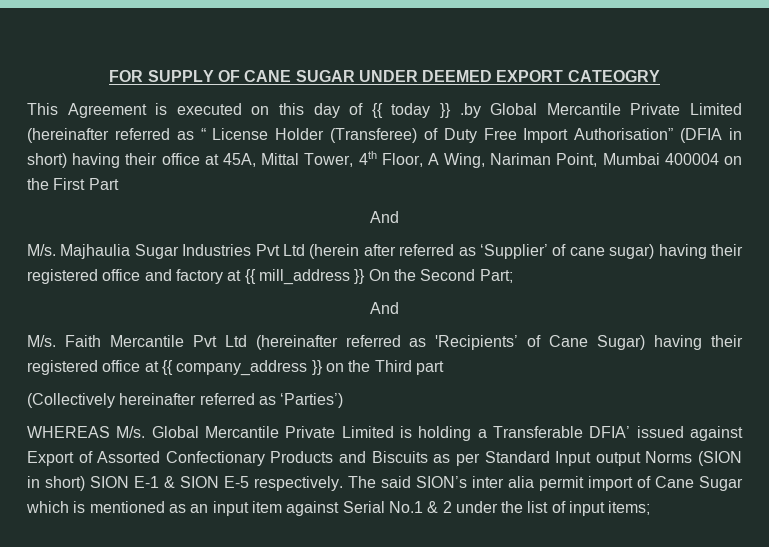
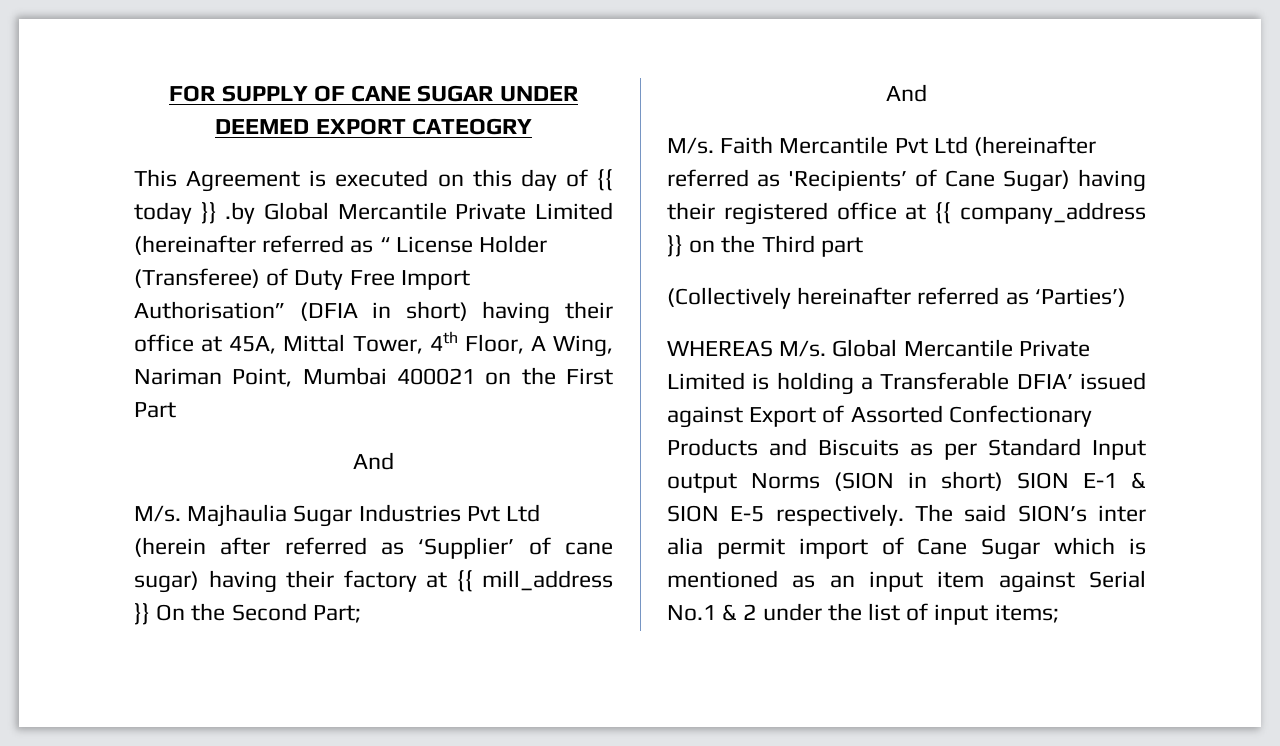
[664,153,719,165] 400004 -> [396,368,475,385] 400021
[27,269,172,284] registered office and -> (334, 579) none

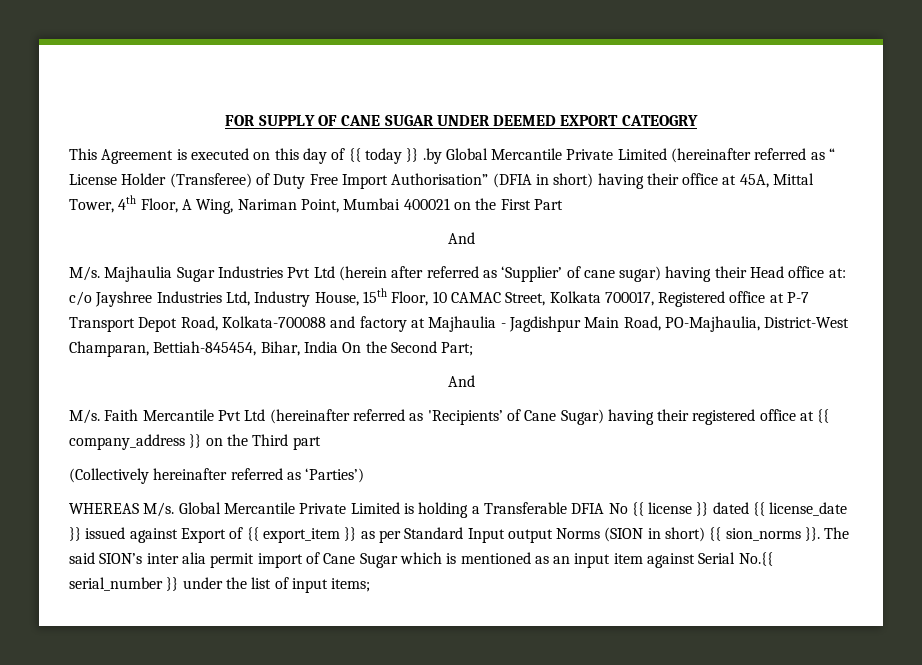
[343,570,613,592] [134,603,150,625] factory at {{ mill_address }} -> [750,266,846,278] [69,288,810,307] [69,316,850,332] [69,341,338,357] Head office at: c/o Jayshree Industries Ltd, Industry House, 15th Floor, 10 CAMAC Street, Kolkata 700017, Registered office at P-7 Transport Depot Road, Kolkata-700088 and factory at Majhaulia - Jagdishpur Main Road, PO-Majhaulia, District-West Champaran, Bettiah-845454, Bihar, India
[1016,372,1146,390] [667,405,1092,428] [667,438,899,456] DFIA’ issued against Export of Assorted Confectionary Products and Biscuits -> [571,502,848,516] [69,527,357,543] DFIA No {{ license }} dated {{ license_date }} issued against Export of {{ export_item }}
[1017,472,1146,489] [667,504,904,526] SION E-1 & SION E-5 respectively. -> [709,527,821,541] {{ sion_norms }}.
[667,604,757,621] No.1 & 2 -> [738,552,773,566] [69,577,179,591] No.{{ serial_number }}

